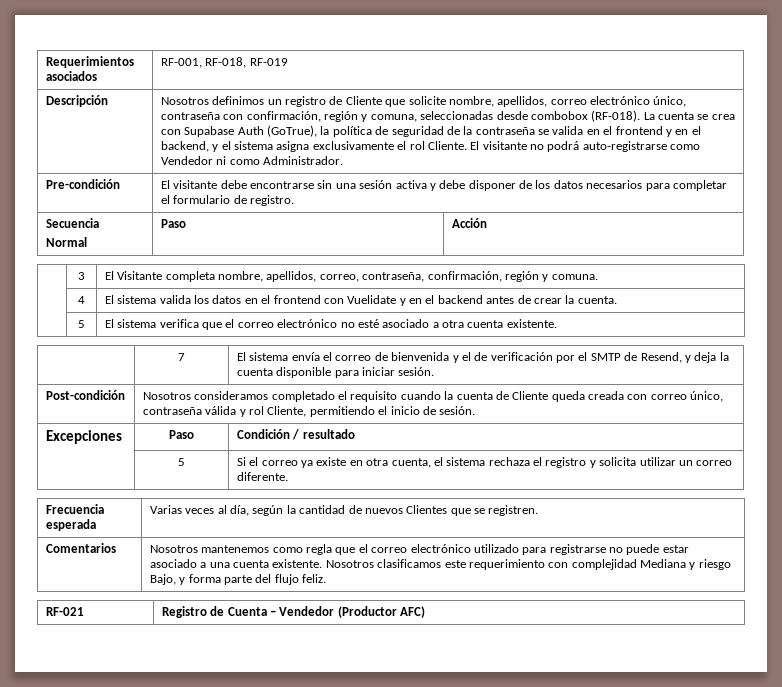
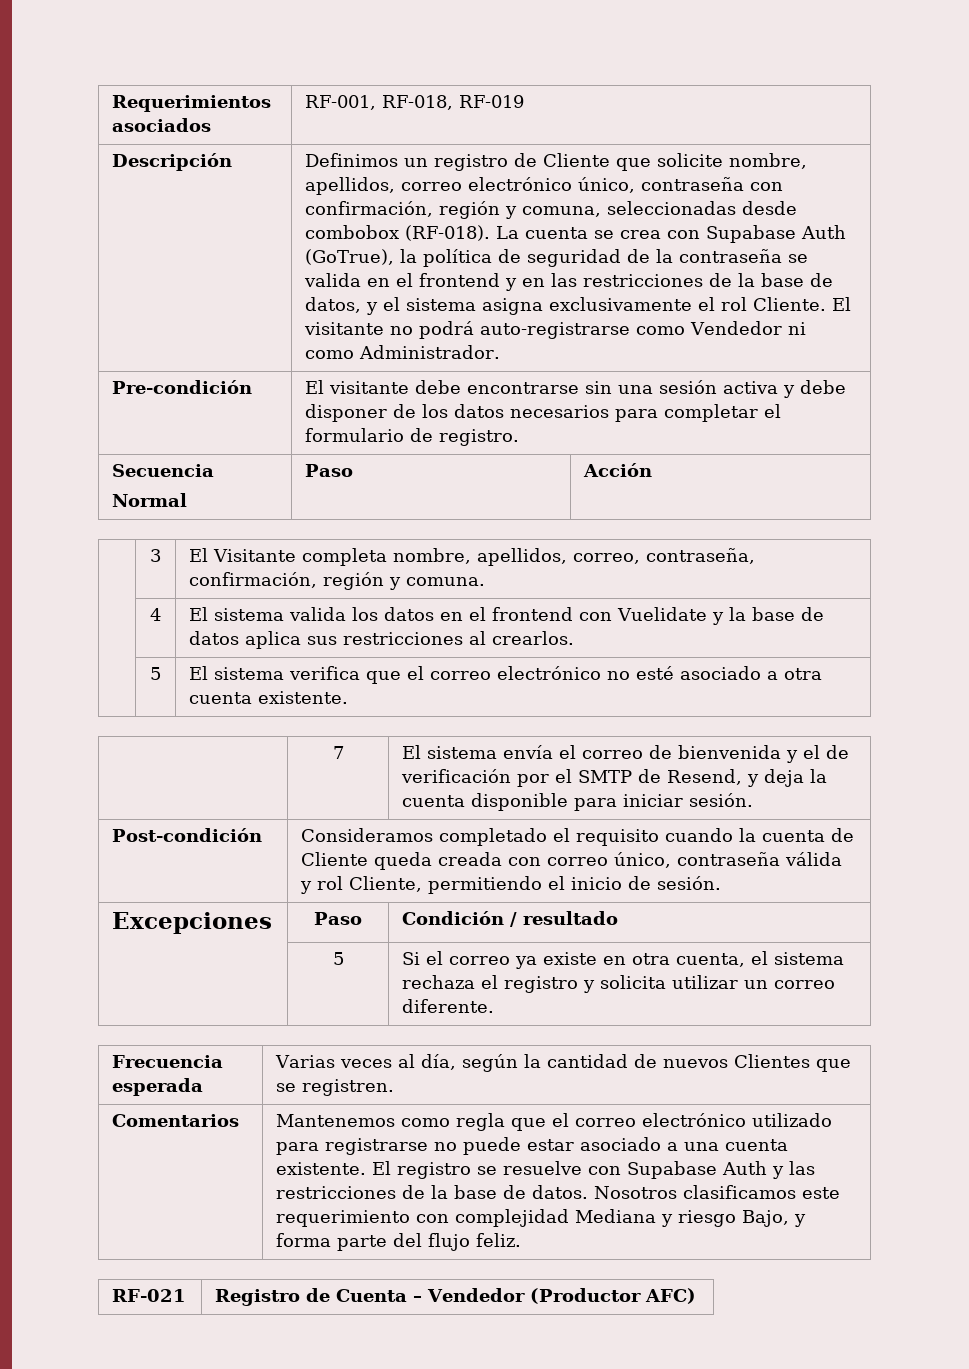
[160,96,265,105] Nosotros definimos -> [305,153,399,167] Definimos
[691,126,701,135] [160,141,209,152] el backend, -> [551,273,834,287] [305,297,362,313] las restricciones de la base de datos,
[409,295,617,304] en el backend antes de crear la cuenta. -> [729,607,825,621] [189,631,575,649] la base de datos aplica sus restricciones al crearlos.
[142,391,269,400] Nosotros consideramos -> [301,828,434,842] Consideramos
[149,545,270,553] Nosotros mantenemos -> [276,1114,396,1127] Mantenemos
(323, 563) none -> [372,1161,816,1179] [276,1185,589,1199] El registro se resuelve con Supabase Auth y las restricciones de la base de datos.

